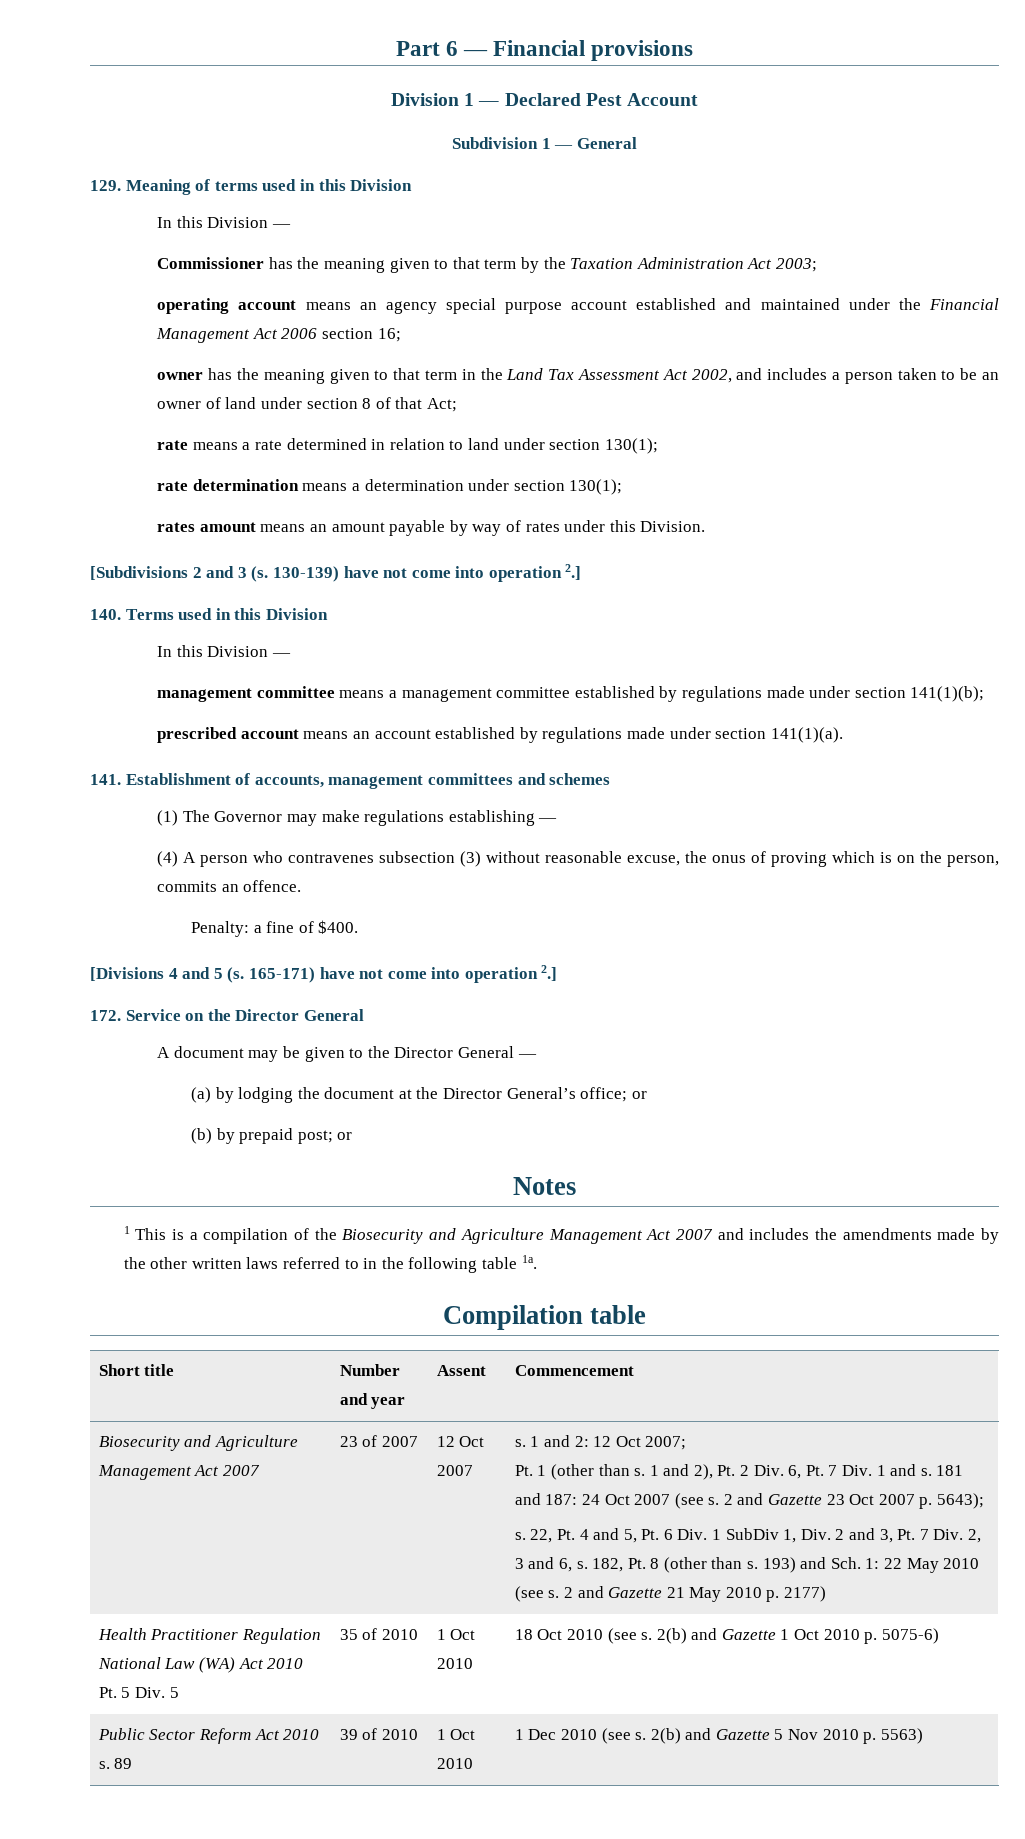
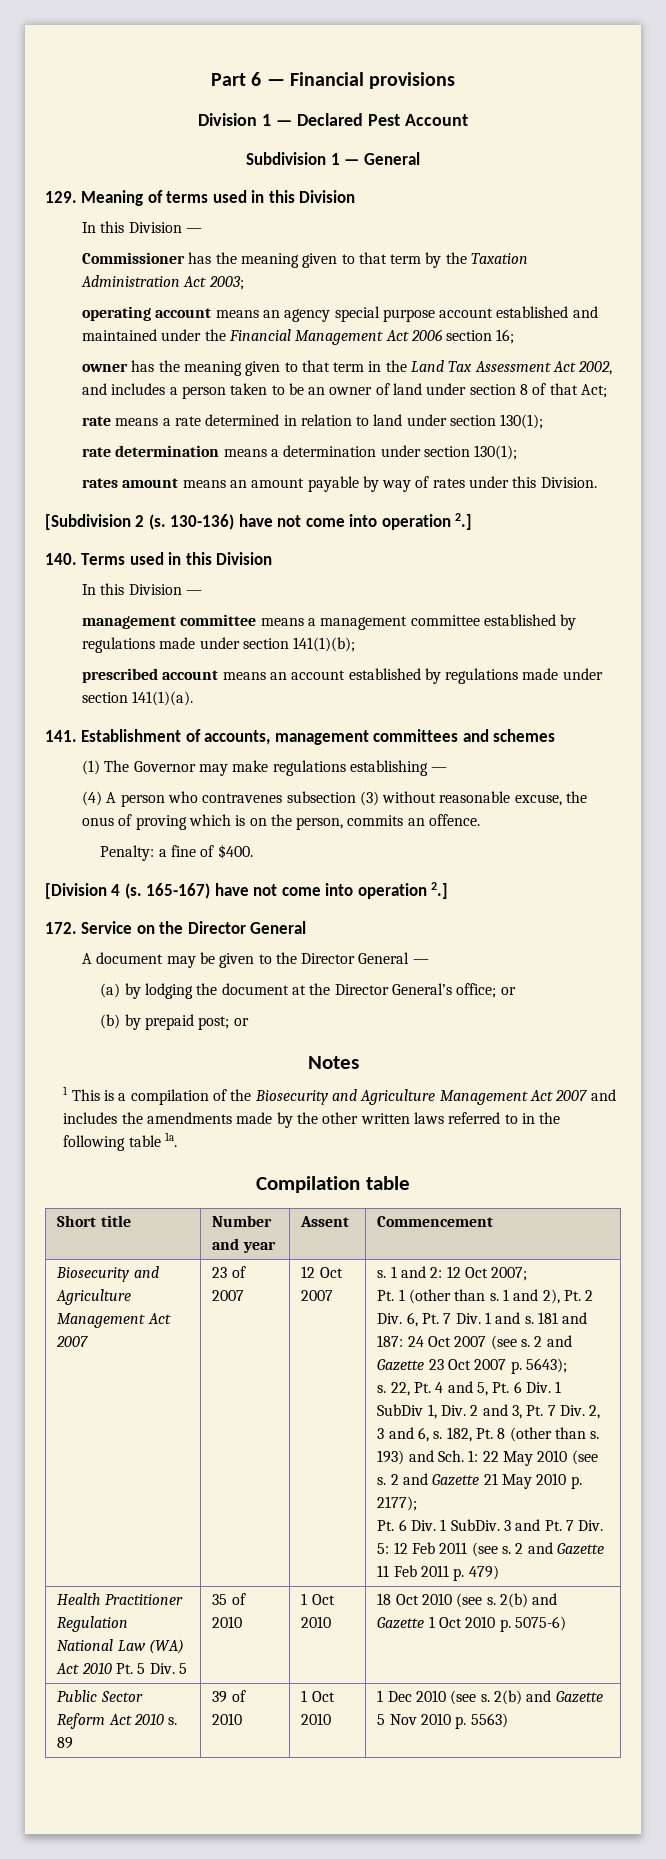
[90,566,339,582] [Subdivisions 2 and 3 (s. 130-139) -> [45,514,235,530] [Subdivision 2 (s. 130-136)
[90,967,315,983] [Divisions 4 and 5 (s. 165-171) -> [45,883,211,899] [Division 4 (s. 165-167)
[784,1586,827,1602] 2177) -> [377,1496,418,1511] [377,1519,604,1531] [377,1542,604,1557] [377,1565,499,1581] 2177); // Pt. 6 Div. 1 SubDiv. 3 and Pt. 7 Div. 5: 12 Feb 2011 (see s. 2 and Gazette 11 Feb 2011 p. 479)

